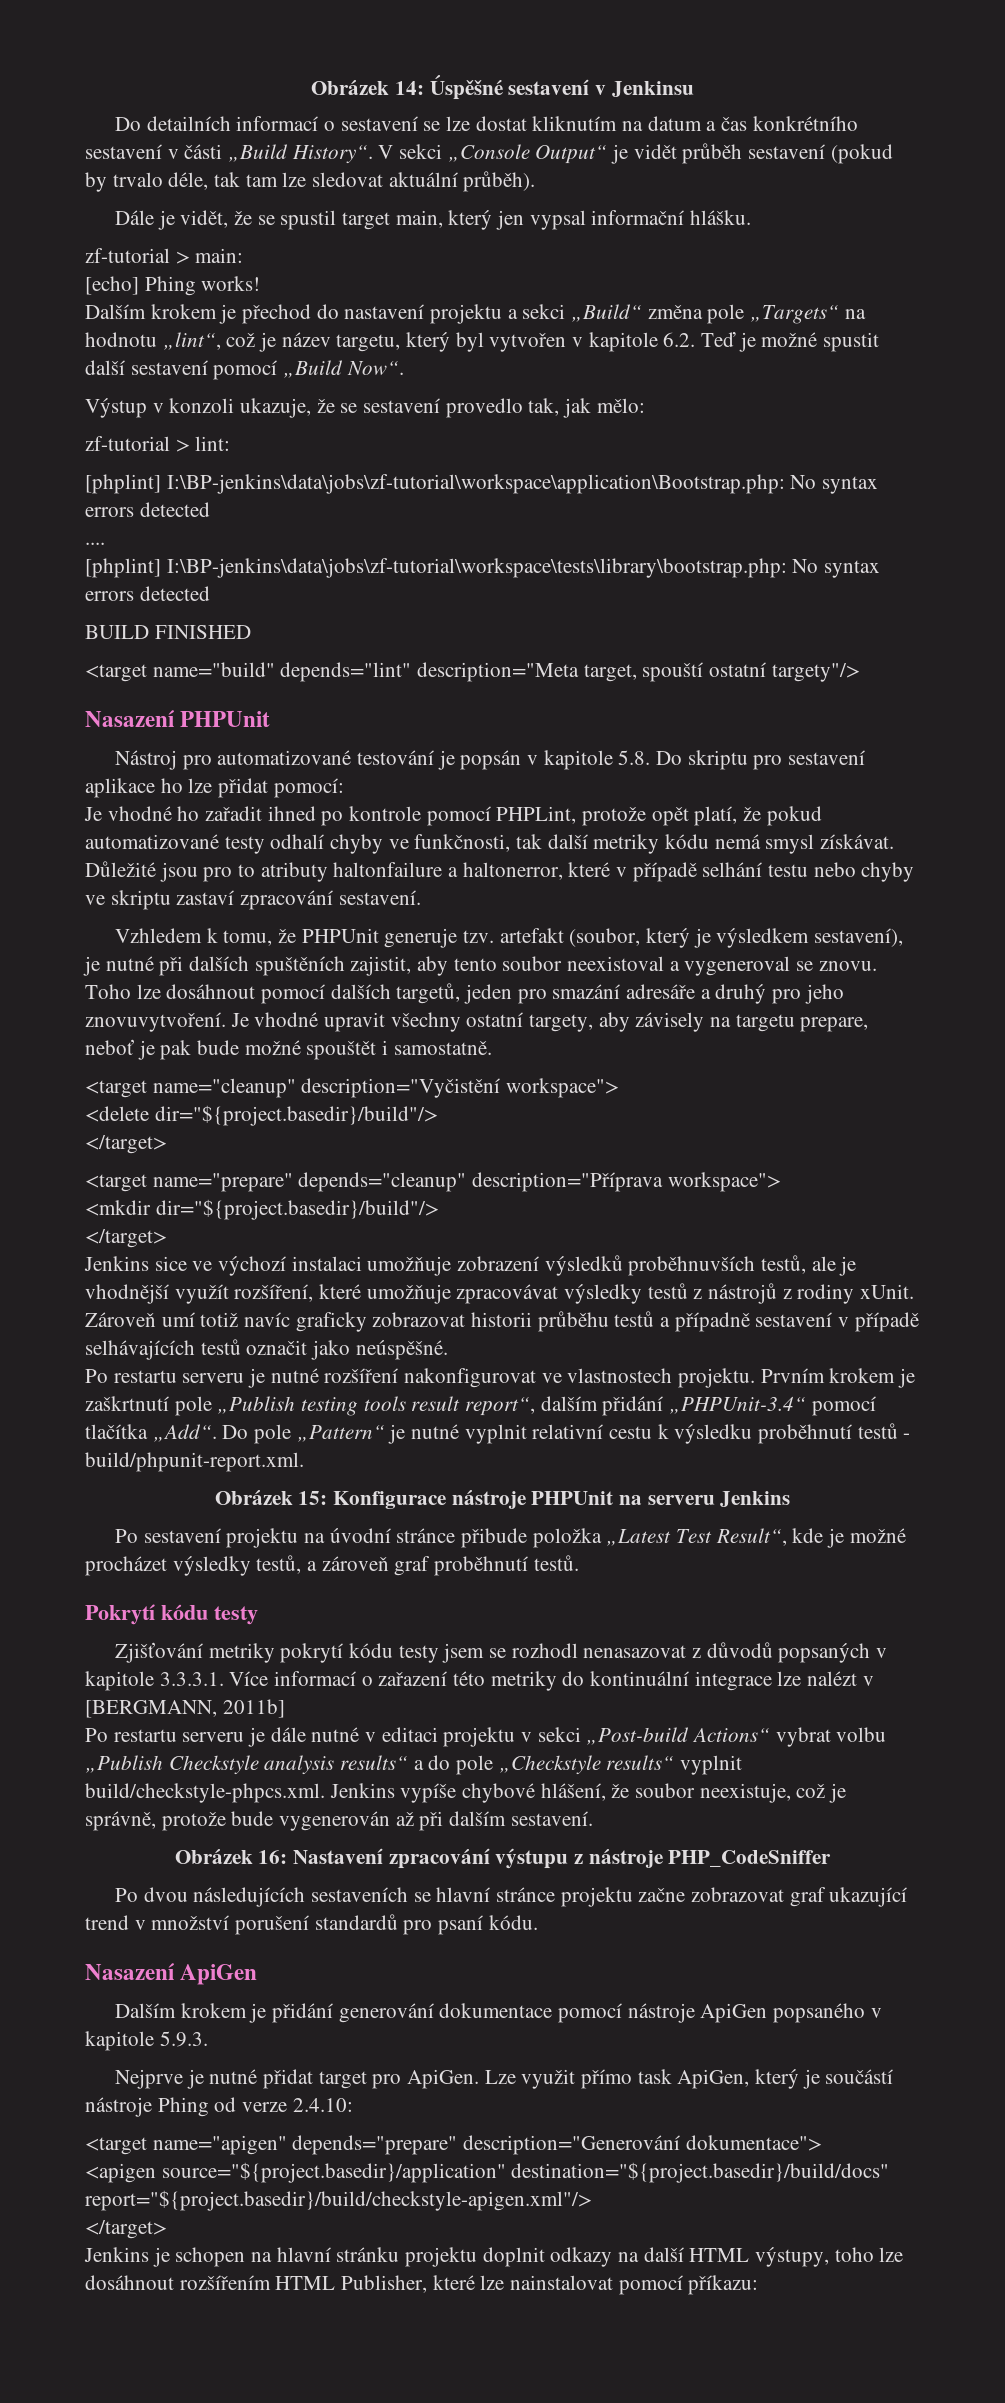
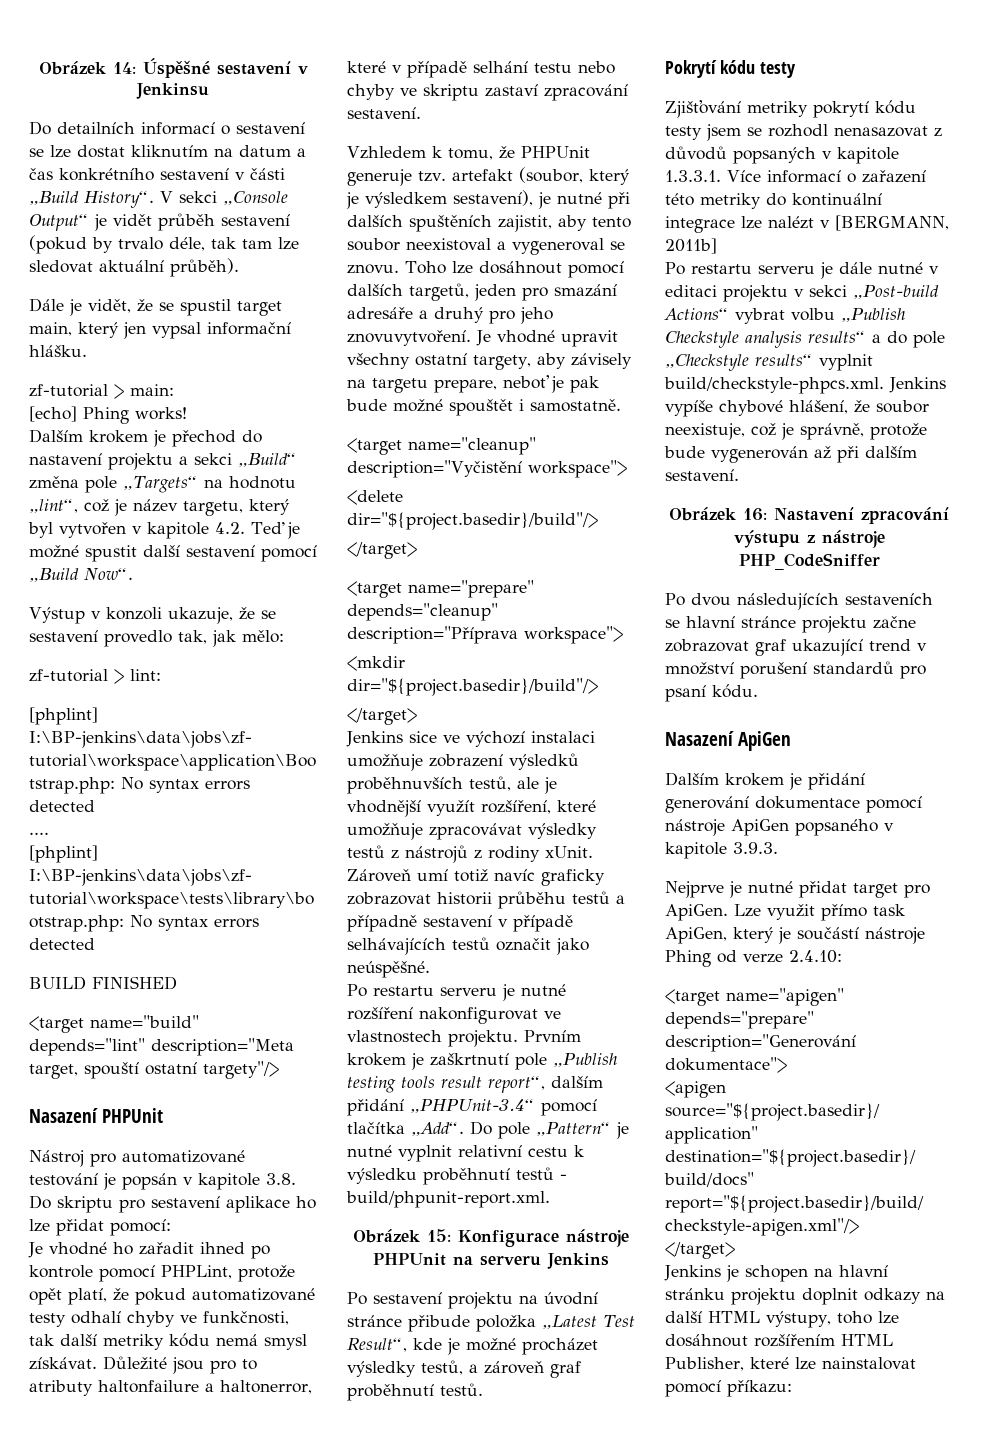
[663,332,696,347] 6.2. -> [215,522,245,534] 4.2.
[618,750,651,765] 5.8. -> [266,1173,296,1185] 3.8.
[159,1672,224,1686] 3.3.3.1. -> [665,170,721,182] 1.3.3.1.
[159,2031,208,2047] 5.9.3. -> [733,842,778,854] 3.9.3.

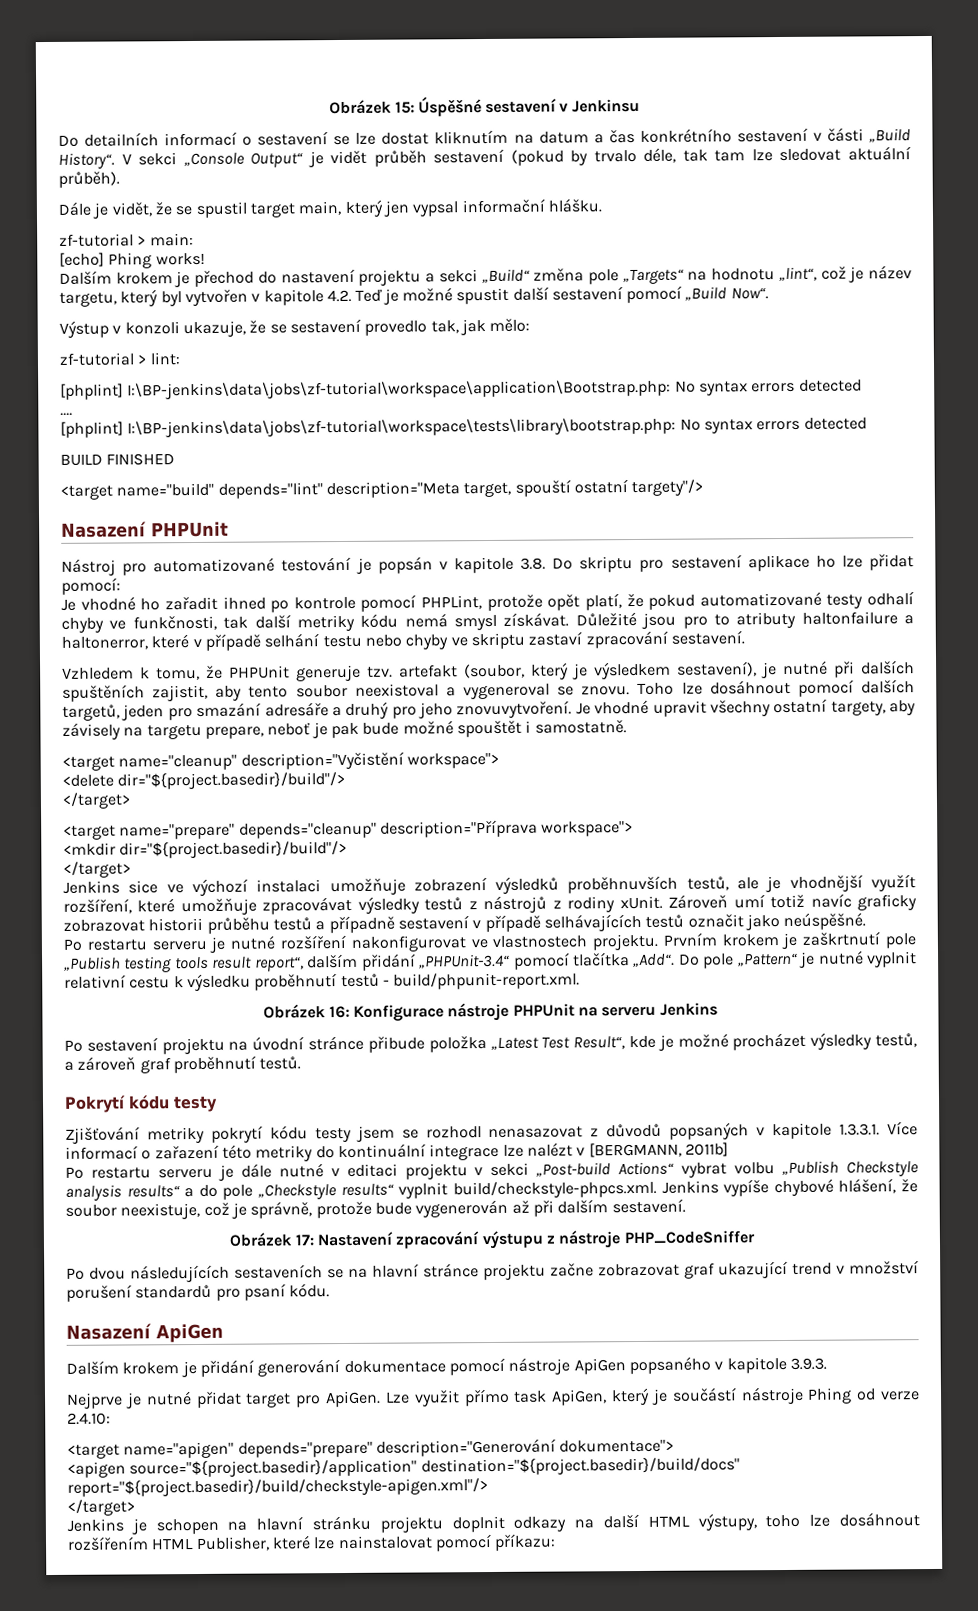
[38,61,136,75] Obrázek 14: -> [329,99,415,115] Obrázek 15:
[427,1229,451,1242] 15: -> [328,1005,350,1019] 16:
[743,508,767,521] 16: -> [294,1234,314,1246] 17:
(680, 623) none -> [348,1268,368,1278] na

